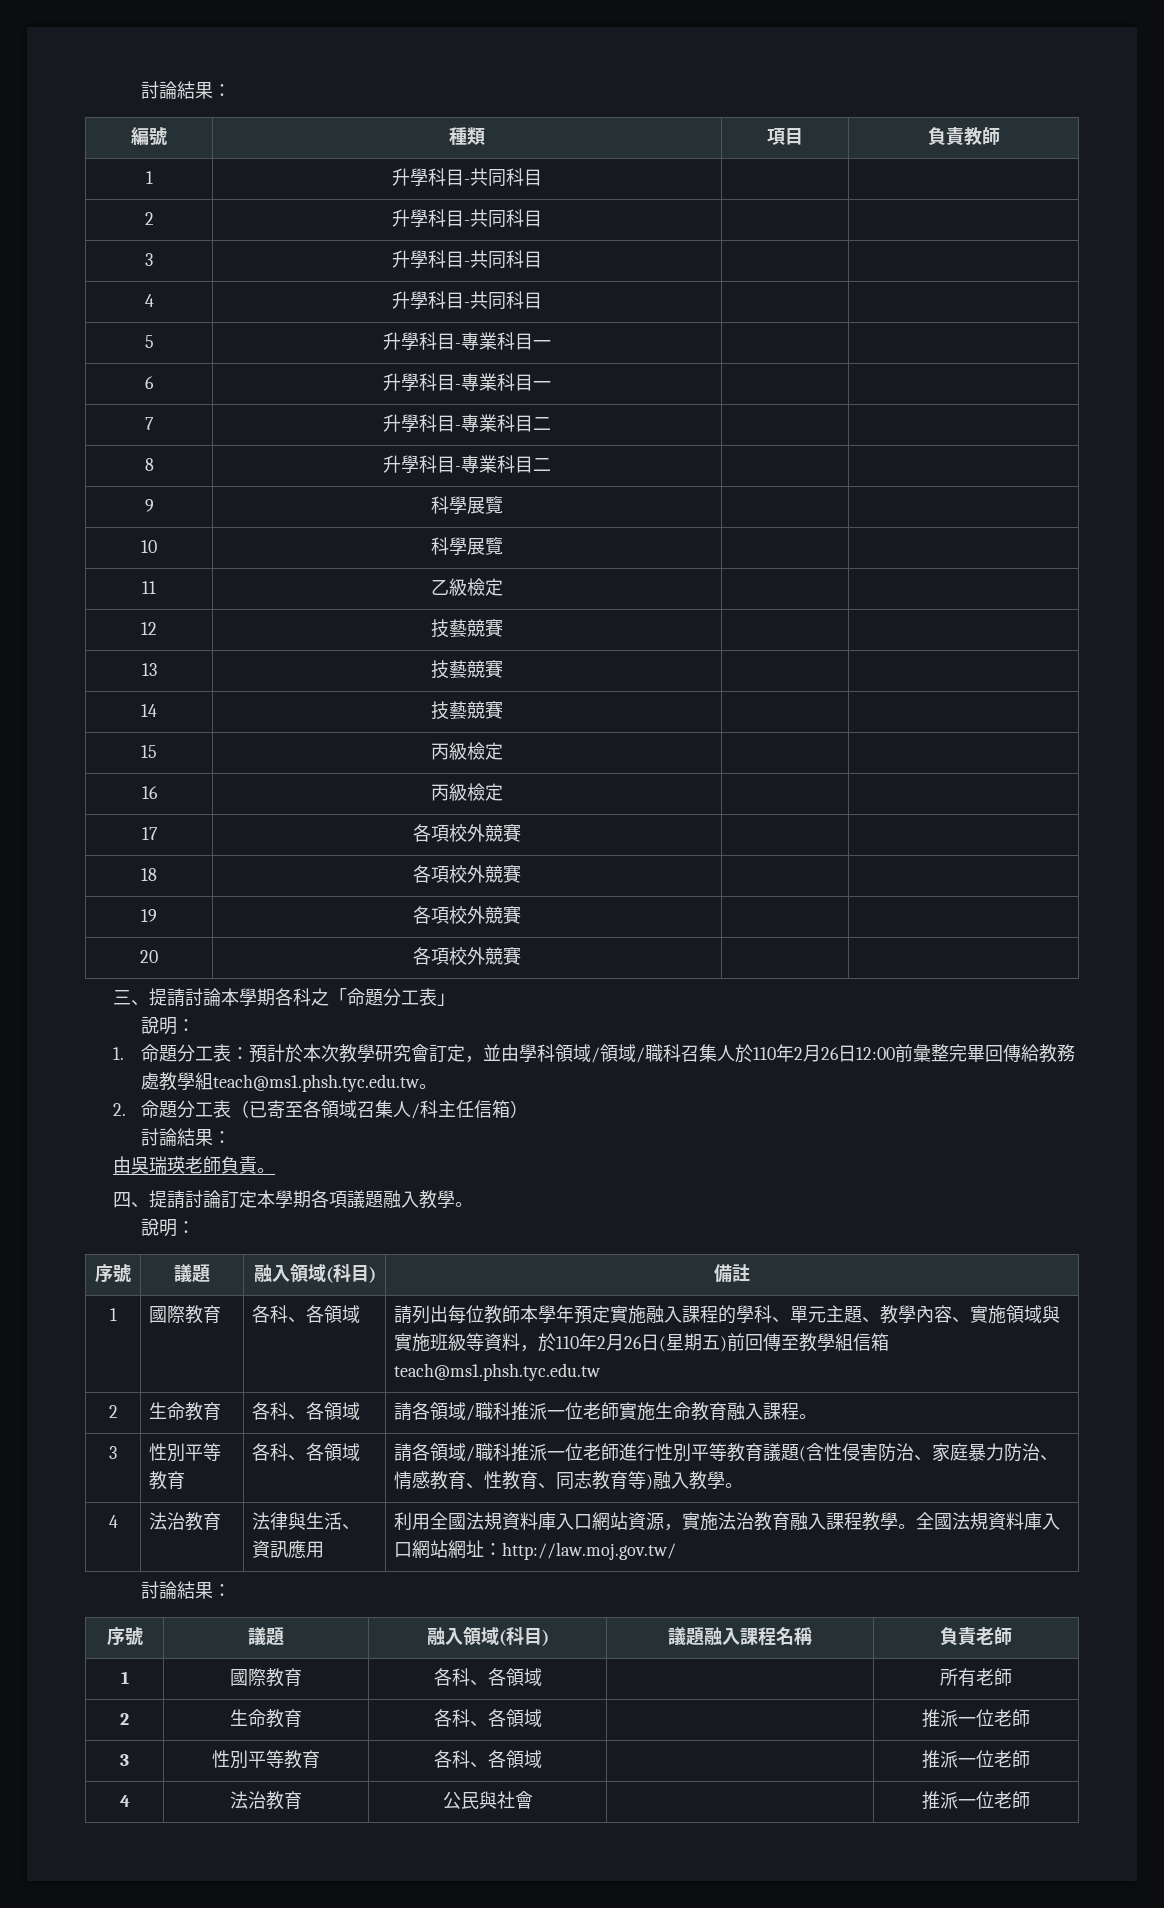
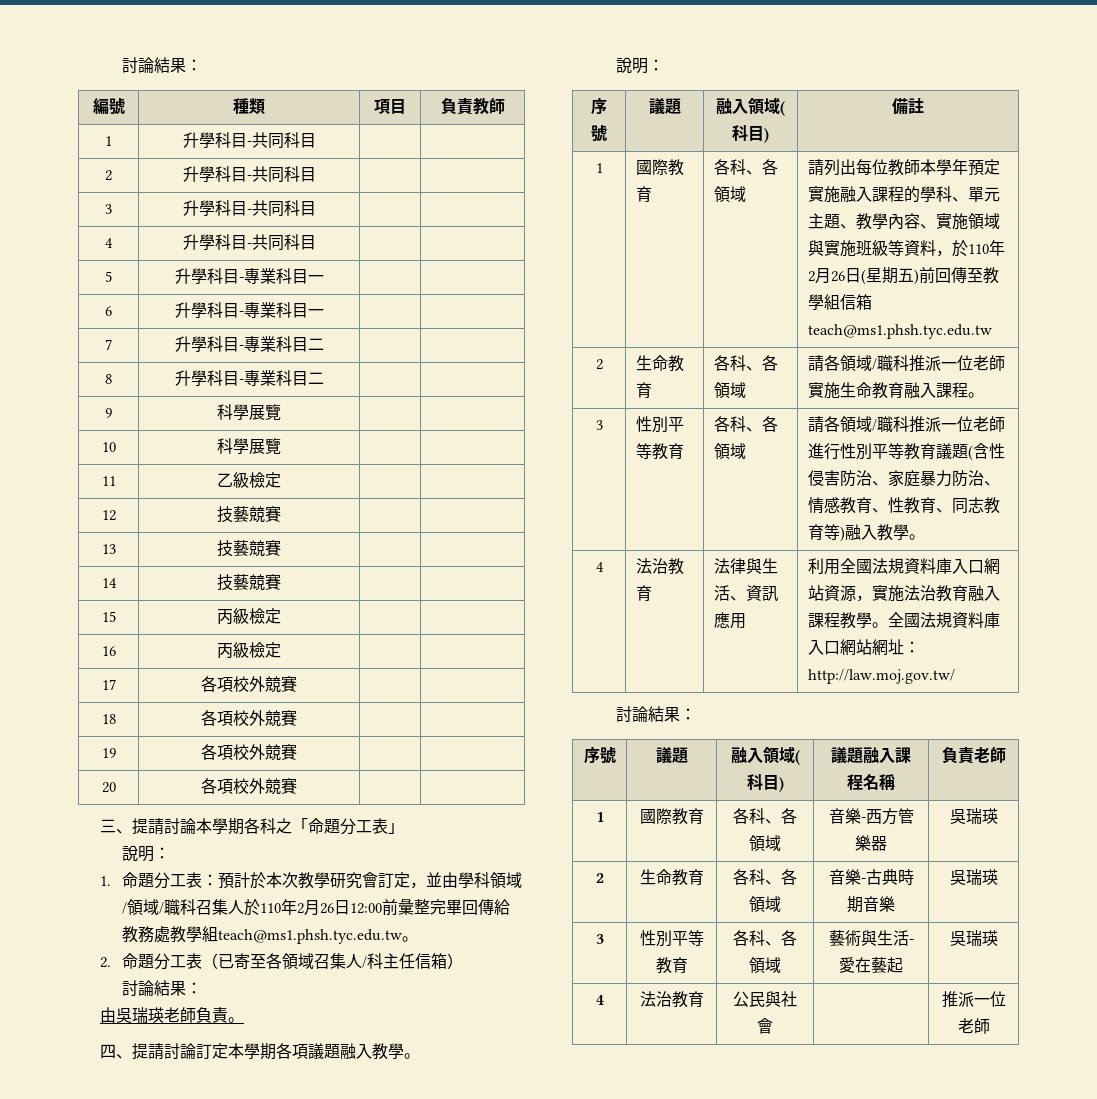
[940,1668,1012,1687] [120,1713,129,1725] [230,1709,302,1728] [433,1709,542,1727] [922,1709,1030,1728] [120,1754,129,1766] [212,1750,320,1769] [433,1750,542,1768] [922,1750,1030,1769] | 所有老師 // 2 | 生命教育 | 各科、各領域 | | 推派一位老師 // 3 | 性別平等教育 | 各科、各領域 | | 推派一位老師 -> [828,808,914,825] [855,835,887,851] [949,808,998,824] [595,873,604,883] [639,869,704,886] [733,869,797,885] [749,896,781,912] [828,869,914,885] [847,896,895,913] [949,869,998,885] [595,934,604,944] [639,930,704,947] [655,957,688,974] [733,930,797,946] [749,957,781,973] [828,930,914,947] [839,957,903,974] [949,930,998,946] 音樂-西方管樂器 | 吳瑞瑛 // 2 | 生命教育 | 各科、各領域 | 音樂-古典時期音樂 | 吳瑞瑛 // 3 | 性別平等教育 | 各科、各領域 | 藝術與生活-愛在藝起 | 吳瑞瑛

